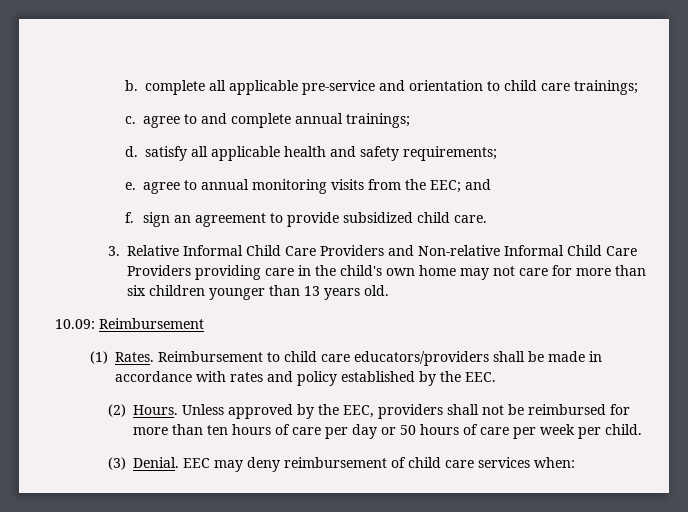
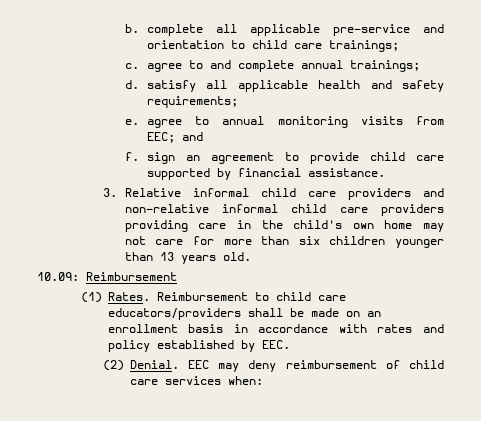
[405,179,427,190] the -> (444, 120) none
[342,212,487,223] [107,245,637,256] [126,265,191,276] subsidized child care. // 3. Relative Informal Child Care Providers and Non-relative Informal Child Care Providers -> [369,152,445,161] [146,168,385,180] [102,188,444,200] [124,204,445,216] child care supported by financial assistance. // 3. Relative informal child care providers and non-relative informal child care providers
(586, 356) none -> [345,311,381,317] [107,324,224,333] on an enrollment basis
[440,371,462,382] the -> (255, 346) none
[132,404,630,419] [132,424,642,439] [107,457,126,470] Hours. Unless approved by the EEC, providers shall not be reimbursed for more than ten hours of care per day or 50 hours of care per week per child. // (3) -> (124, 365) none

